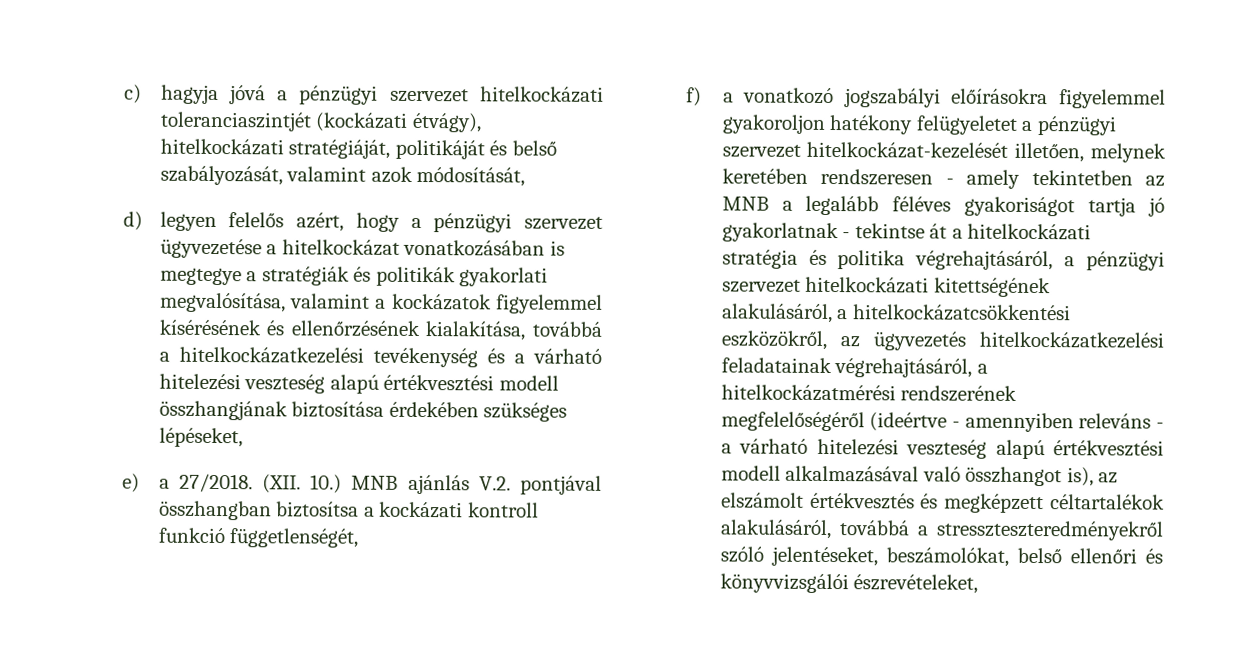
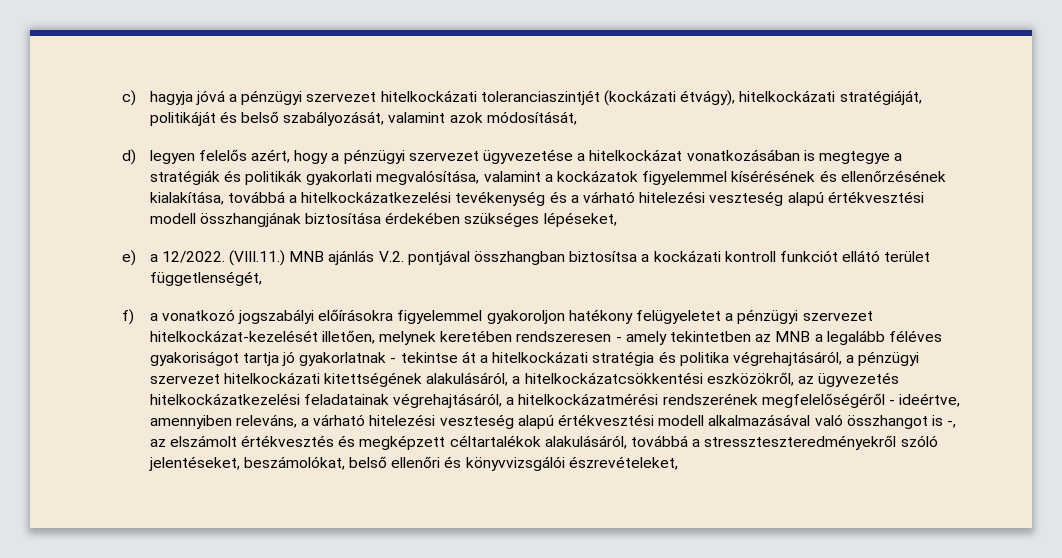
[178,473,343,494] 27/2018. (XII. 10.) -> [161,250,286,266] 12/2022. (VIII.11.)
[157,527,225,544] funkció -> [779,250,931,262] funkciót ellátó terület
[869,412,1164,433] (ideértve - amennyiben releváns - -> [888,393,961,407] [149,414,297,429] - ideértve, amennyiben releváns,
[1066,467,1094,487] is), -> [931,415,957,428] is -,

